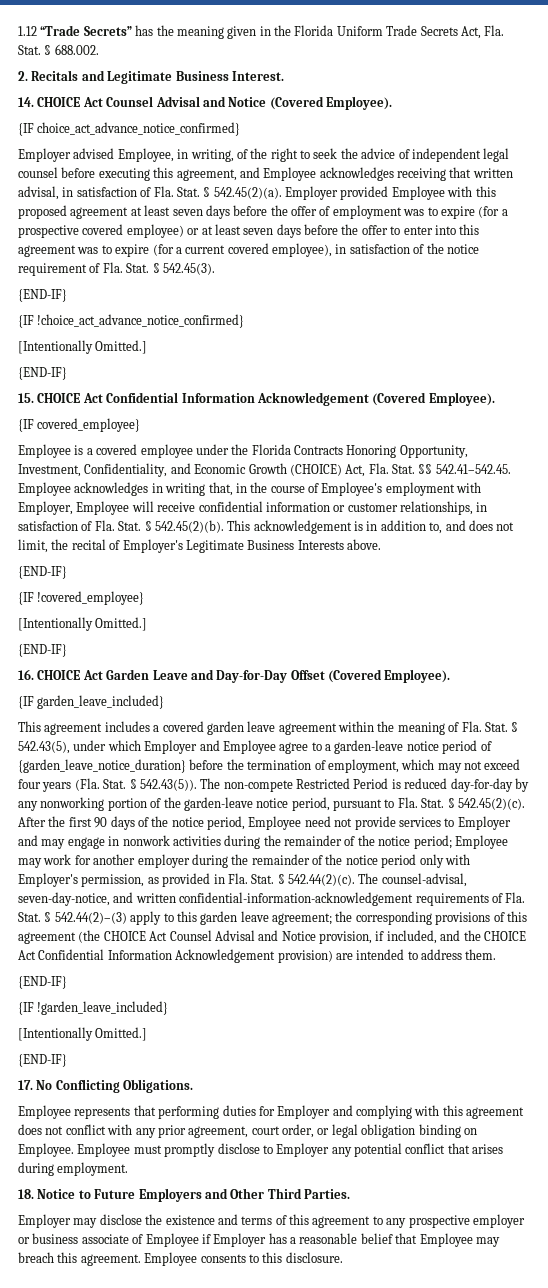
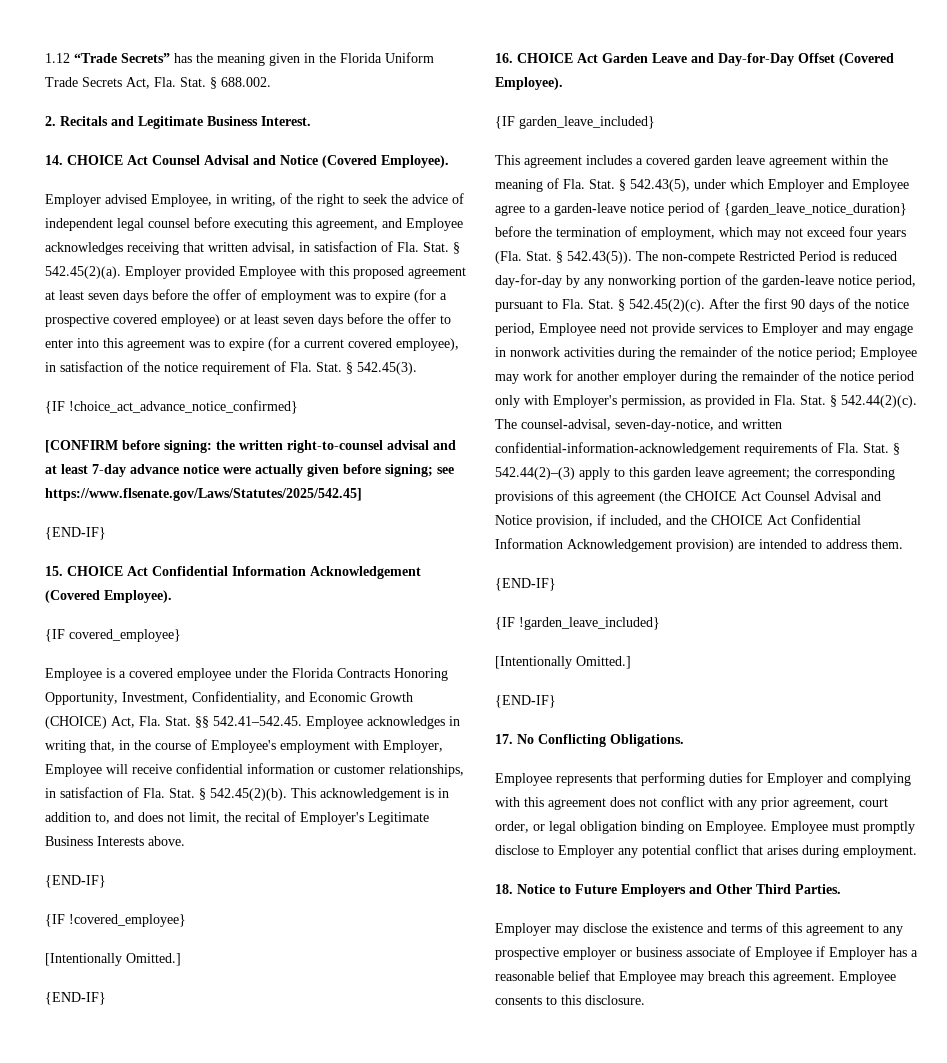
[18,122,241,136] // {IF choice_act_advance_notice_confirmed} -> (449, 161) none
[18,289,67,302] // {END-IF} -> (417, 368) none
[18,340,148,354] [Intentionally Omitted.] -> [45,440,456,453] [45,464,454,477] [45,488,362,501] [CONFIRM before signing: the written right-to-counsel advisal and at least 7-day advance notice were actually given before signing; see https://www.flsenate.gov/Laws/Statutes/2025/542.45]

